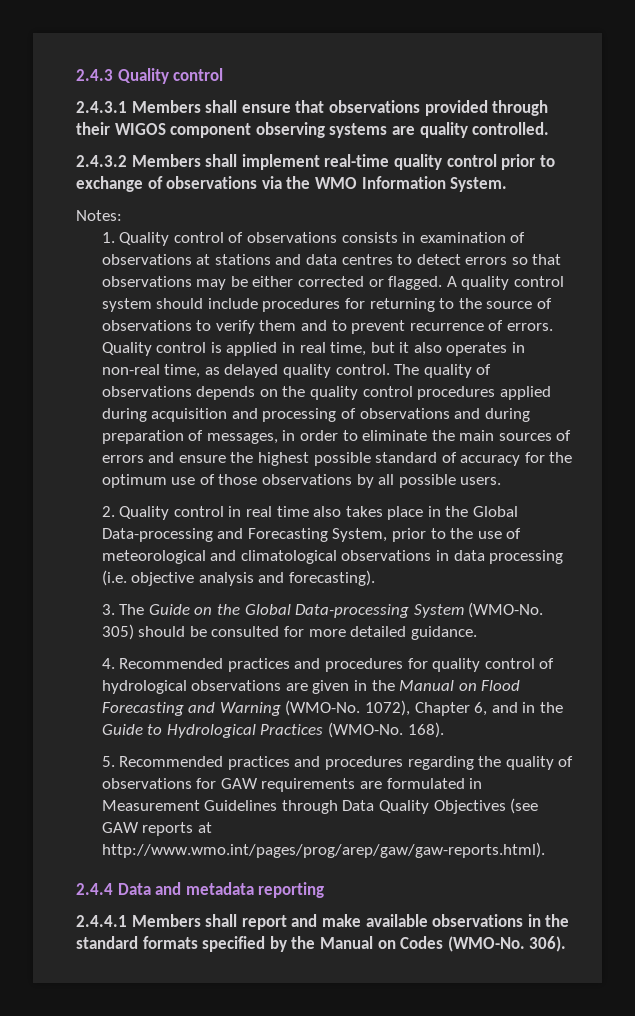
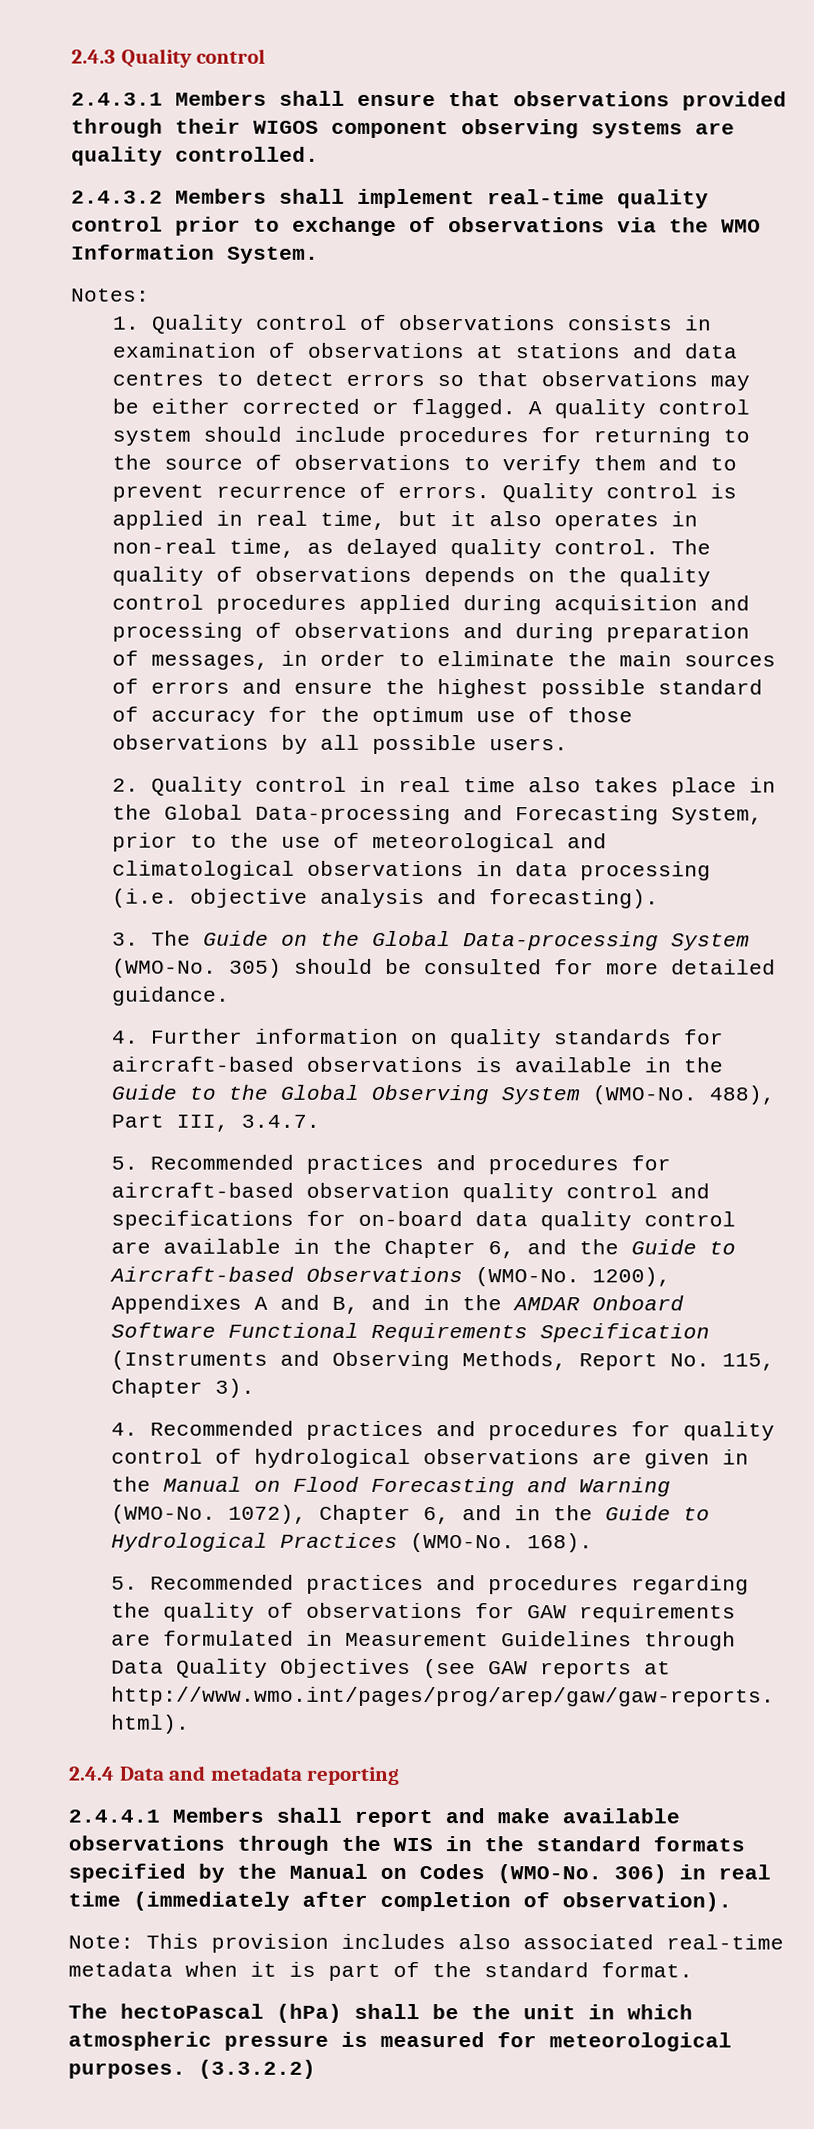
(477, 633) none -> [111,1028,724,1049] [110,1056,724,1073] [110,1084,775,1105] [110,1114,320,1132] [110,1154,671,1175] [110,1182,710,1203] [110,1210,736,1231] [110,1238,736,1259] [108,1266,671,1287] [110,1294,684,1314] [110,1322,710,1343] [110,1350,775,1371] [110,1378,255,1398] // 4. Further information on quality standards for aircraft-based observations is available in the Guide to the Global Observing System (WMO-No. 488), Part III, 3.4.7. // 5. Recommended practices and procedures for aircraft-based observation quality control and specifications for on-board data quality control are available in the Chapter 6, and the Guide to Aircraft-based Observations (WMO-No. 1200), Appendixes A and B, and in the AMDAR Onboard Software Functional Requirements Specification (Instruments and Observing Methods, Report No. 115, Chapter 3).
(524, 920) none -> [237,1835,433,1855] through the WIS
[529,936,567,952] 306). -> [614,1864,771,1884] [68,1891,732,1912] [68,1933,784,1953] [68,1961,693,1981] [68,2003,693,2023] [68,2031,732,2052] [68,2059,316,2079] 306) in real time (immediately after completion of observation). // Note: This provision includes also associated real-time metadata when it is part of the standard format. // The hectoPascal (hPa) shall be the unit in which atmospheric pressure is measured for meteorological purposes. (3.3.2.2)

